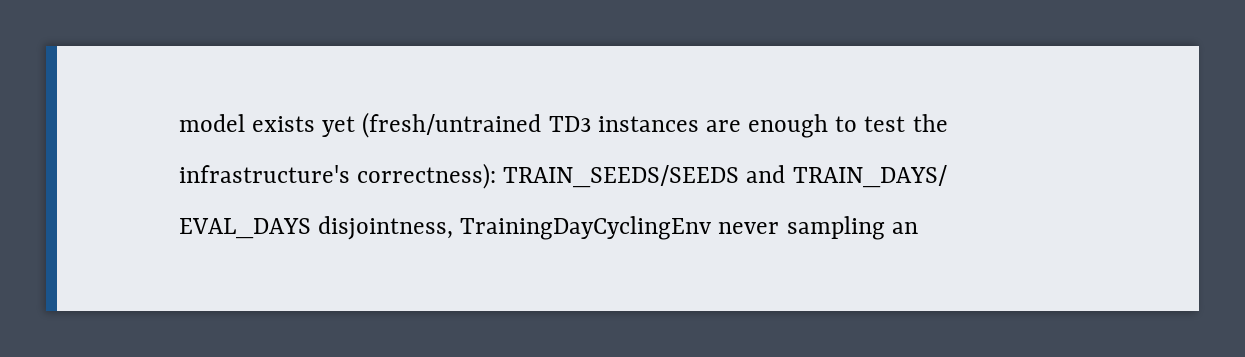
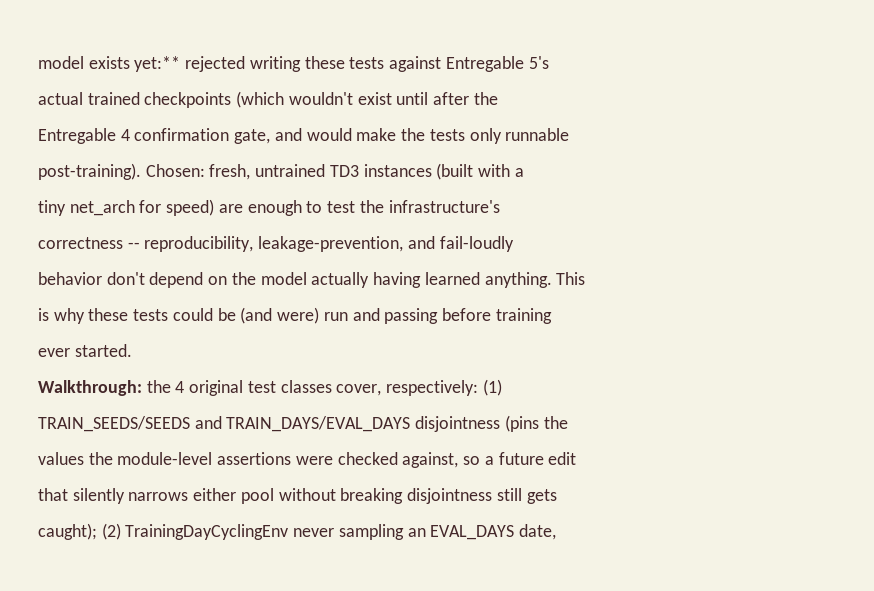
[322,112,699,138] yet (fresh/untrained TD3 instances -> [134,56,549,72] [38,91,498,108] [38,128,570,144] [38,163,524,180] [38,199,215,216] yet:** rejected writing these tests against Entregable 5's // actual trained checkpoints (which wouldn't exist until after the // Entregable 4 confirmation gate, and would make the tests only runnable // post-training). Chosen: fresh, untrained TD3 instances (built with a // tiny net_arch for speed)
[179,163,947,189] [179,216,454,240] // infrastructure's correctness): TRAIN_SEEDS/SEEDS and TRAIN_DAYS/ // EVAL_DAYS disjointness, -> [388,200,500,213] [38,236,514,252] [38,272,586,288] [38,307,552,324] [38,344,132,357] [38,379,502,396] [38,415,568,432] [38,452,577,468] [38,488,557,504] [38,523,121,540] infrastructure's // correctness -- reproducibility, leakage-prevention, and fail-loudly // behavior don't depend on the model actually having learned anything. This // is why these tests could be (and were) run and passing before training // ever started. // Walkthrough: the 4 original test classes cover, respectively: (1) // TRAIN_SEEDS/SEEDS and TRAIN_DAYS/EVAL_DAYS disjointness (pins the // values the module-level assertions were checked against, so a future edit // that silently narrows either pool without breaking disjointness still gets // caught); (2)
(918, 228) none -> [430,524,557,540] EVAL_DAYS date,

